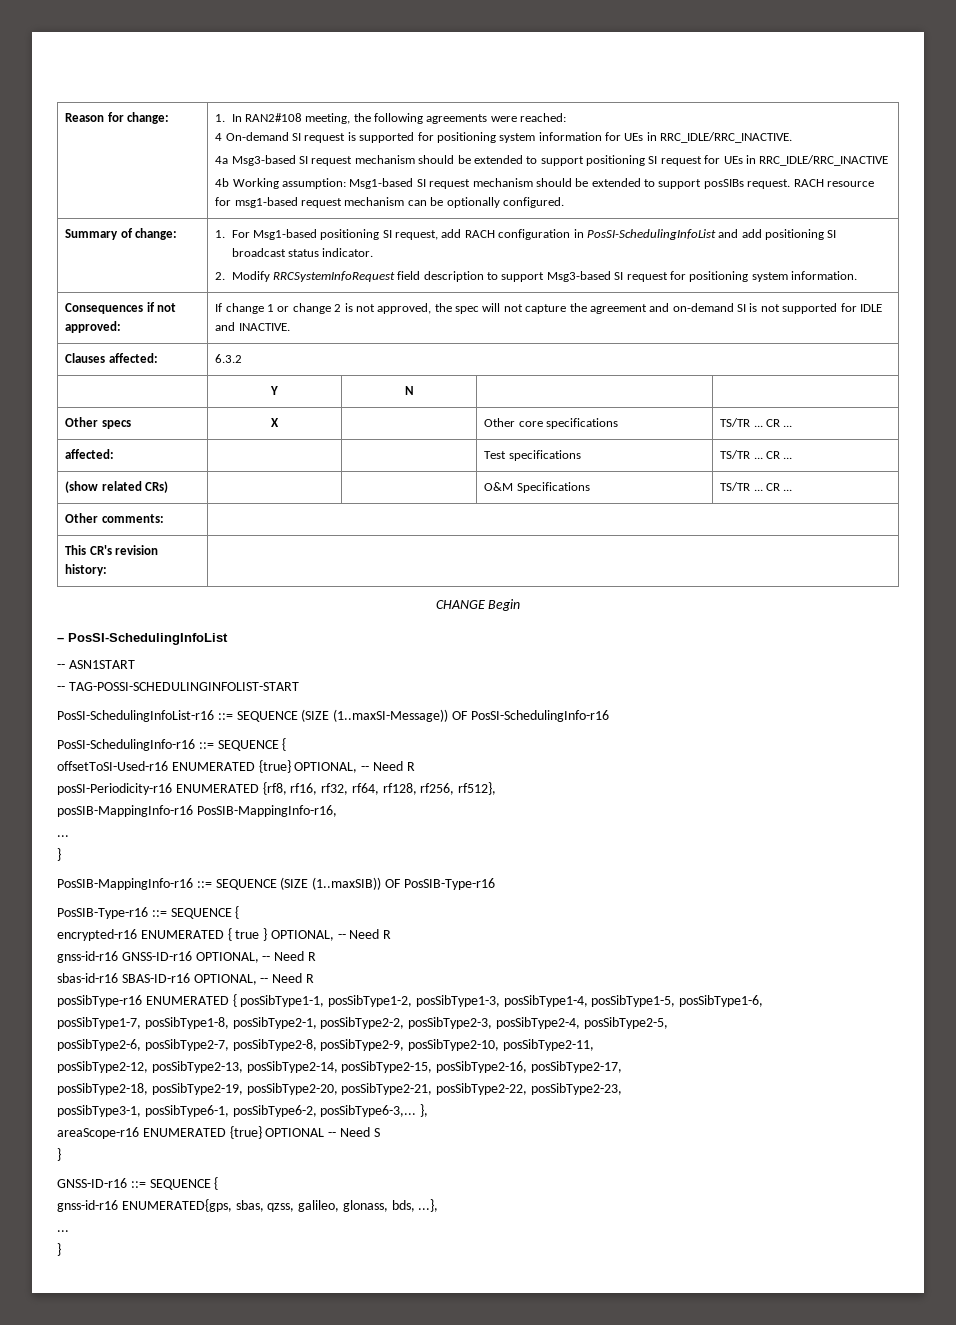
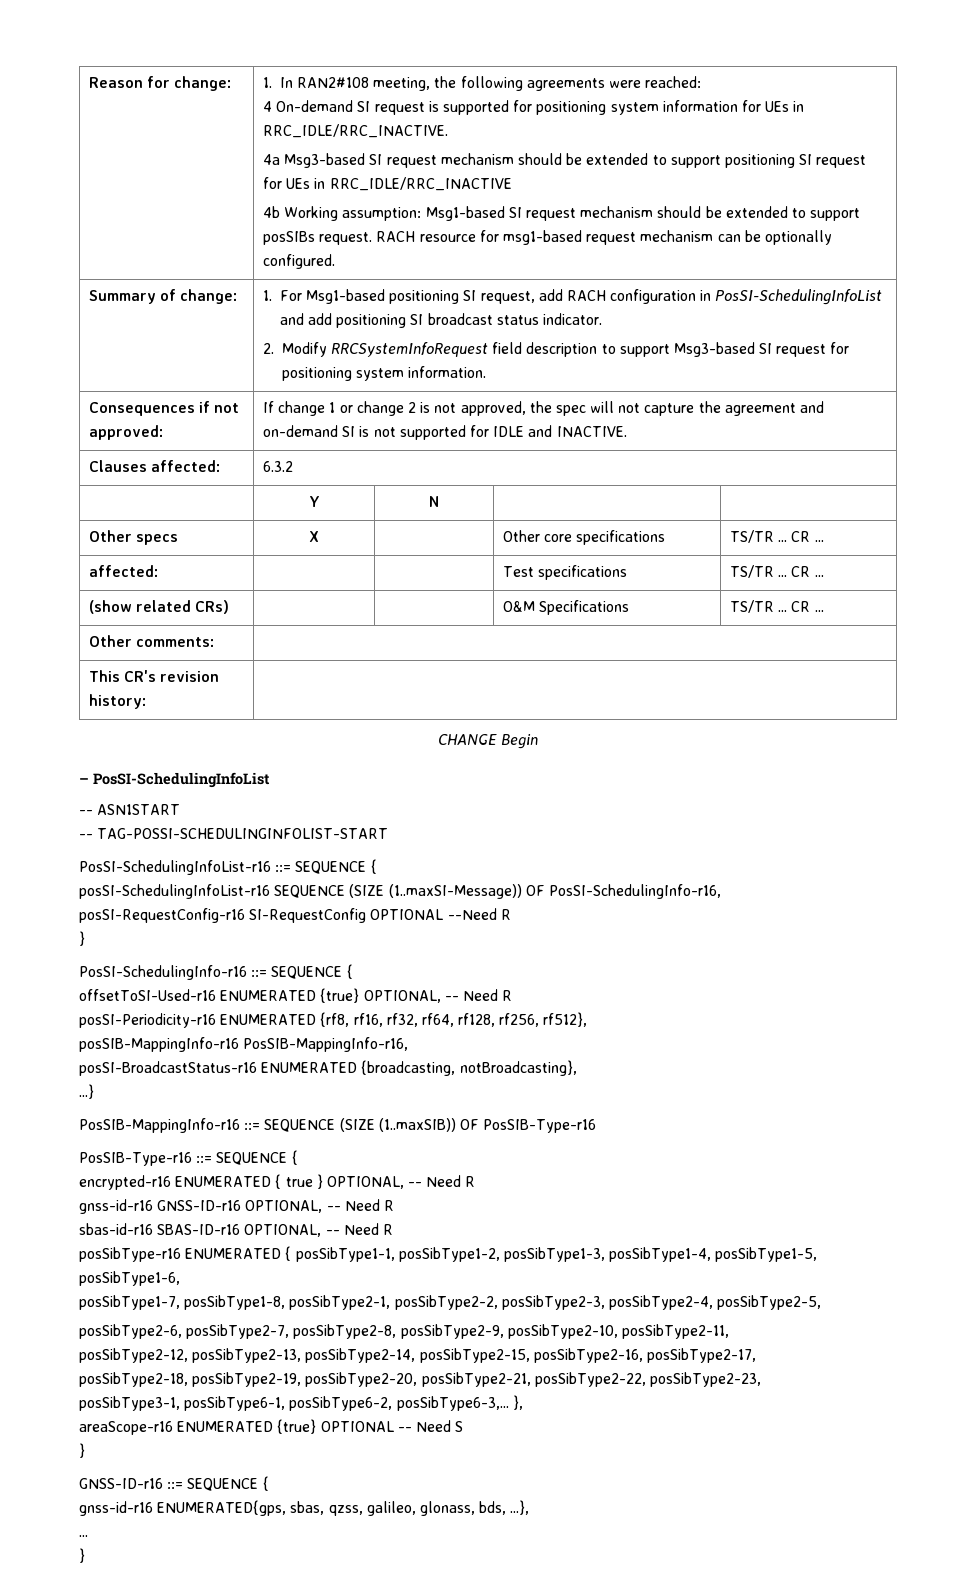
[301,709,609,722] (SIZE (1..maxSI-Message)) OF PosSI-SchedulingInfo-r16 -> [370,859,377,874] [79,884,721,899] [79,908,511,923] [79,931,85,946] { // posSI-SchedulingInfoList-r16 SEQUENCE (SIZE (1..maxSI-Message)) OF PosSI-SchedulingInfo-r16, // posSI-RequestConfig-r16 SI-RequestConfig OPTIONAL --Need R // }
[57,835,69,837] [57,848,61,861] ... // } -> [79,1060,577,1076] [79,1084,94,1099] posSI-BroadcastStatus-r16 ENUMERATED {broadcasting, notBroadcasting}, // ...}

